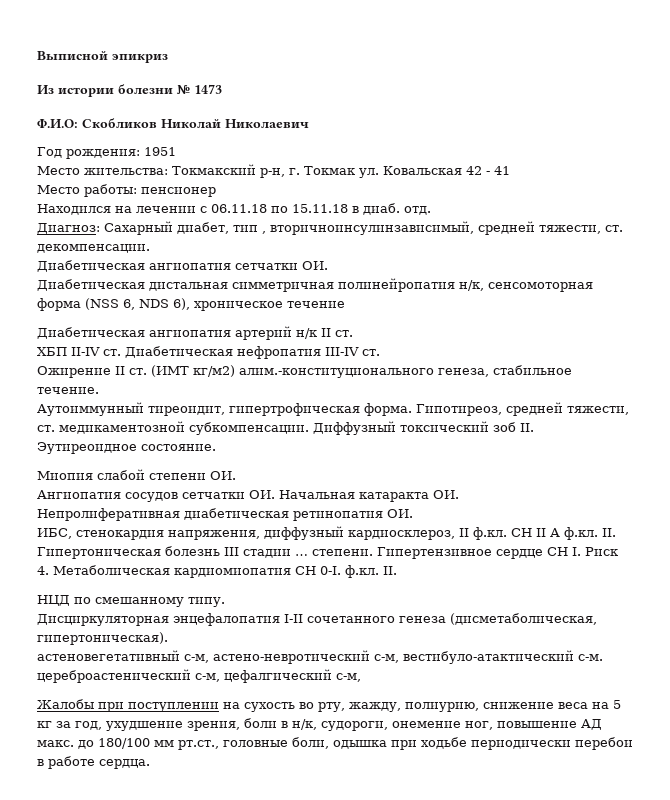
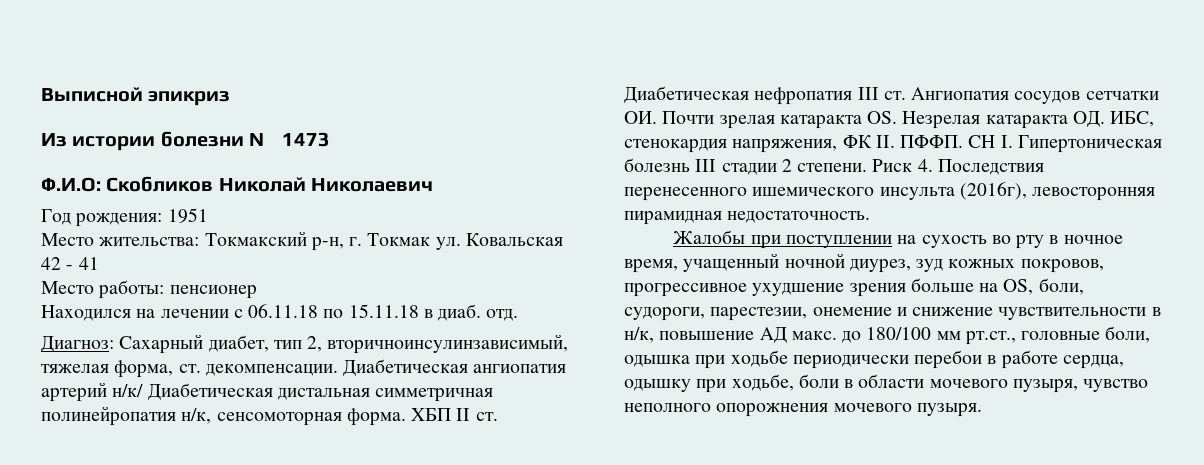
[262,221,601,235] , вторичноинсулинзависимый, средней тяжести, -> [307,334,569,354] [41,360,174,378] 2, вторичноинсулинзависимый, тяжелая форма,
[37,260,328,272] // Диабетическая ангиопатия сетчатки ОИ. // -> [343,359,567,376] [41,382,144,402] Диабетическая ангиопатия артерий н/к/
[37,298,345,311] [37,326,353,340] [37,347,121,356] форма (NSS 6, NDS 6), хроническое течение // Диабетическая ангиопатия артерий н/к II ст. // ХБП II-IV ст. -> [346,408,498,426] форма. ХБП II ст.
[325,347,380,356] [37,365,572,378] [37,387,99,394] [37,402,629,416] [37,421,534,435] [37,442,216,454] [37,469,236,480] [37,490,459,502] [37,508,413,521] [37,526,616,540] [37,546,618,559] [37,565,397,578] [37,595,225,607] [37,613,597,626] [37,632,168,645] [37,650,603,664] [37,669,361,683] III-IV ст. // Ожирение II ст. (ИМТ кг/м2) алим.-конституционального генеза, стабильное течение. // Аутоиммунный тиреоидит, гипертрофическая форма. Гипотиреоз, средней тяжести, ст. медикаментозной субкомпенсации. Диффузный токсический зоб II. Эутиреоидное состояние. // Миопия слабой степени ОИ. // Ангиопатия сосудов сетчатки ОИ. Начальная катаракта ОИ. // Непролиферативная диабетическая ретинопатия ОИ. // ИБС, стенокардия напряжения, диффузный кардиосклероз, II ф.кл. СН II А ф.кл. II. Гипертоническая болезнь III стадии … степени. Гипертензивное сердце СН I. Риск 4. Метаболическая кардиомиопатия СН 0-I. ф.кл. II. // НЦД по смешанному типу. // Дисциркуляторная энцефалопатия I-II сочетанного генеза (дисметаболическая, гипертоническая). // астеновегетативный с-м, астено-невротический с-м, вестибуло-атактический с-м. цереброастенический с-м, цефалгический с-м, -> [857,87,1159,104] [624,111,1155,129] [624,135,1162,153] [624,158,1044,175] [624,182,1156,201] [624,211,871,225] III ст. Ангиопатия сосудов сетчатки ОИ. Почти зрелая катаракта OS. Незрелая катаракта ОД. ИБС, стенокардия напряжения, ФК II. ПФФП. СН I. Гипертоническая болезнь III стадии 2 степени. Риск 4. Последствия перенесенного ишемического инсульта (2016г), левосторонняя пирамидная недостаточность.
[318,700,621,712] [37,718,493,731] рту, жажду, полиурию, снижение веса на 5 кг за год, ухудшение зрения, боли в н/к, судороги, онемение ног, -> [1015,235,1123,249] [624,253,1104,273] [624,278,1084,297] [624,307,1161,321] [624,327,654,343] рту в ночное время, учащенный ночной диурез, зуд кожных покровов, прогрессивное ухудшение зрения больше на OS, боли, судороги, парестезии, онемение и снижение чувствительности в н/к,
[99,759,150,769] сердца. -> [1062,355,1124,369] [624,374,1149,393] [624,403,982,417] сердца, одышку при ходьбе, боли в области мочевого пузыря, чувство неполного опорожнения мочевого пузыря.

